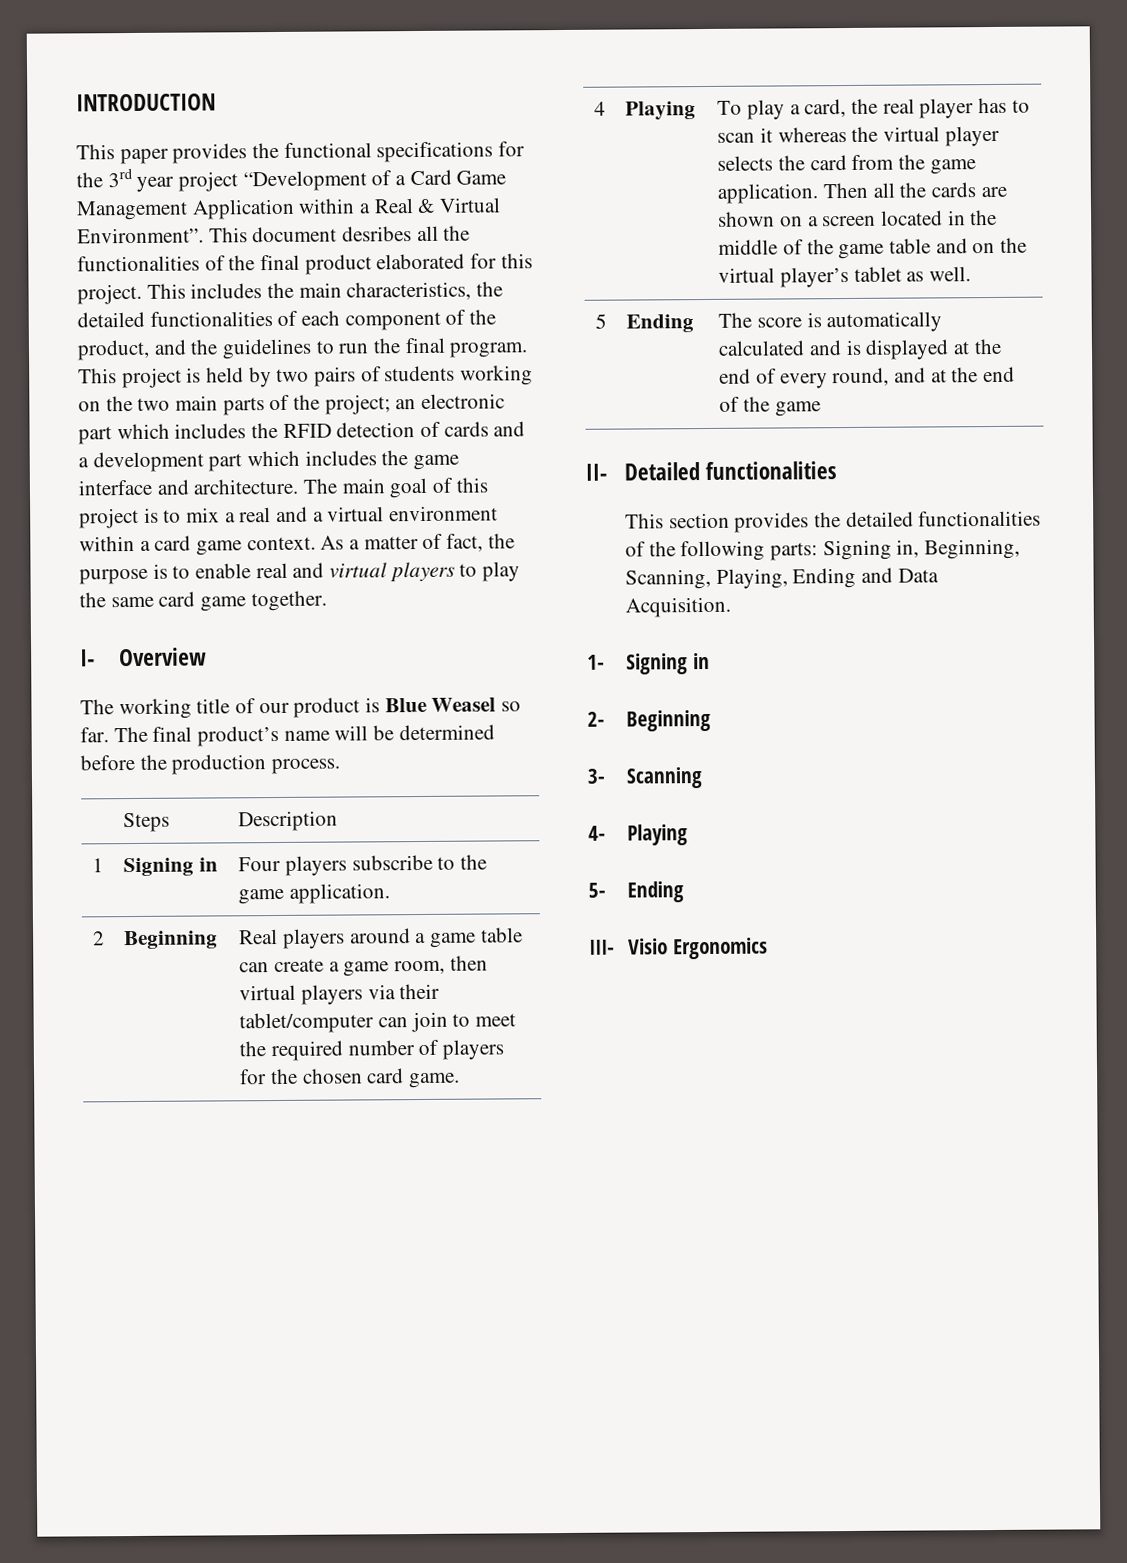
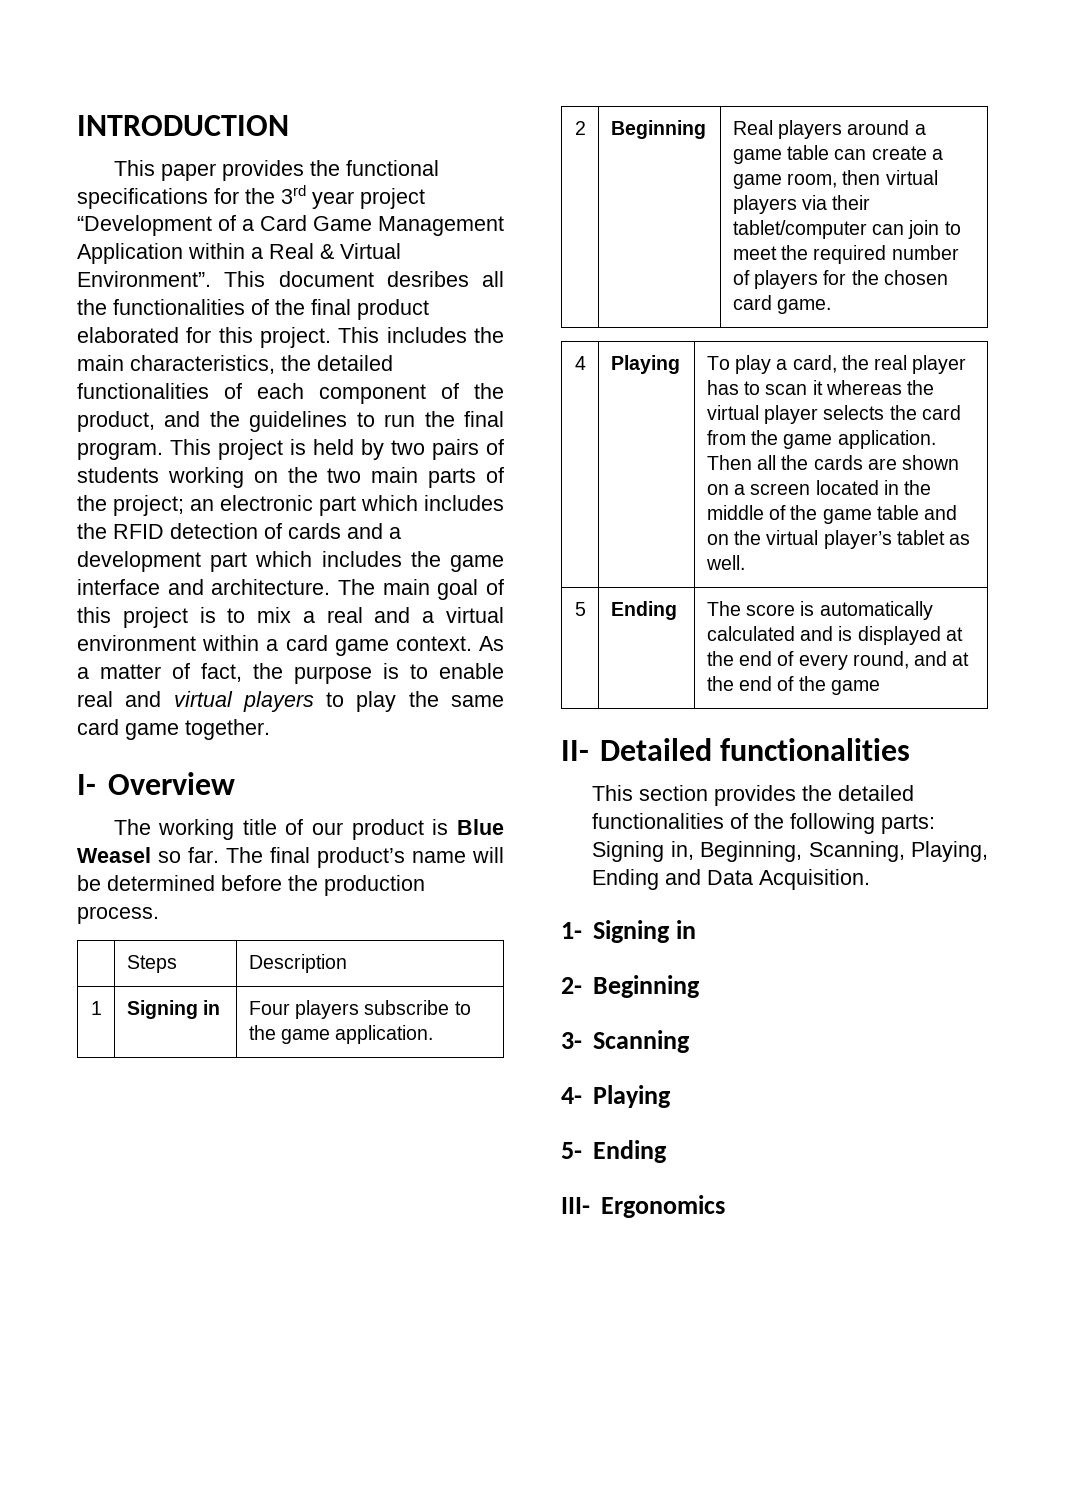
[628,938,669,955] Visio -> (590, 1205) none

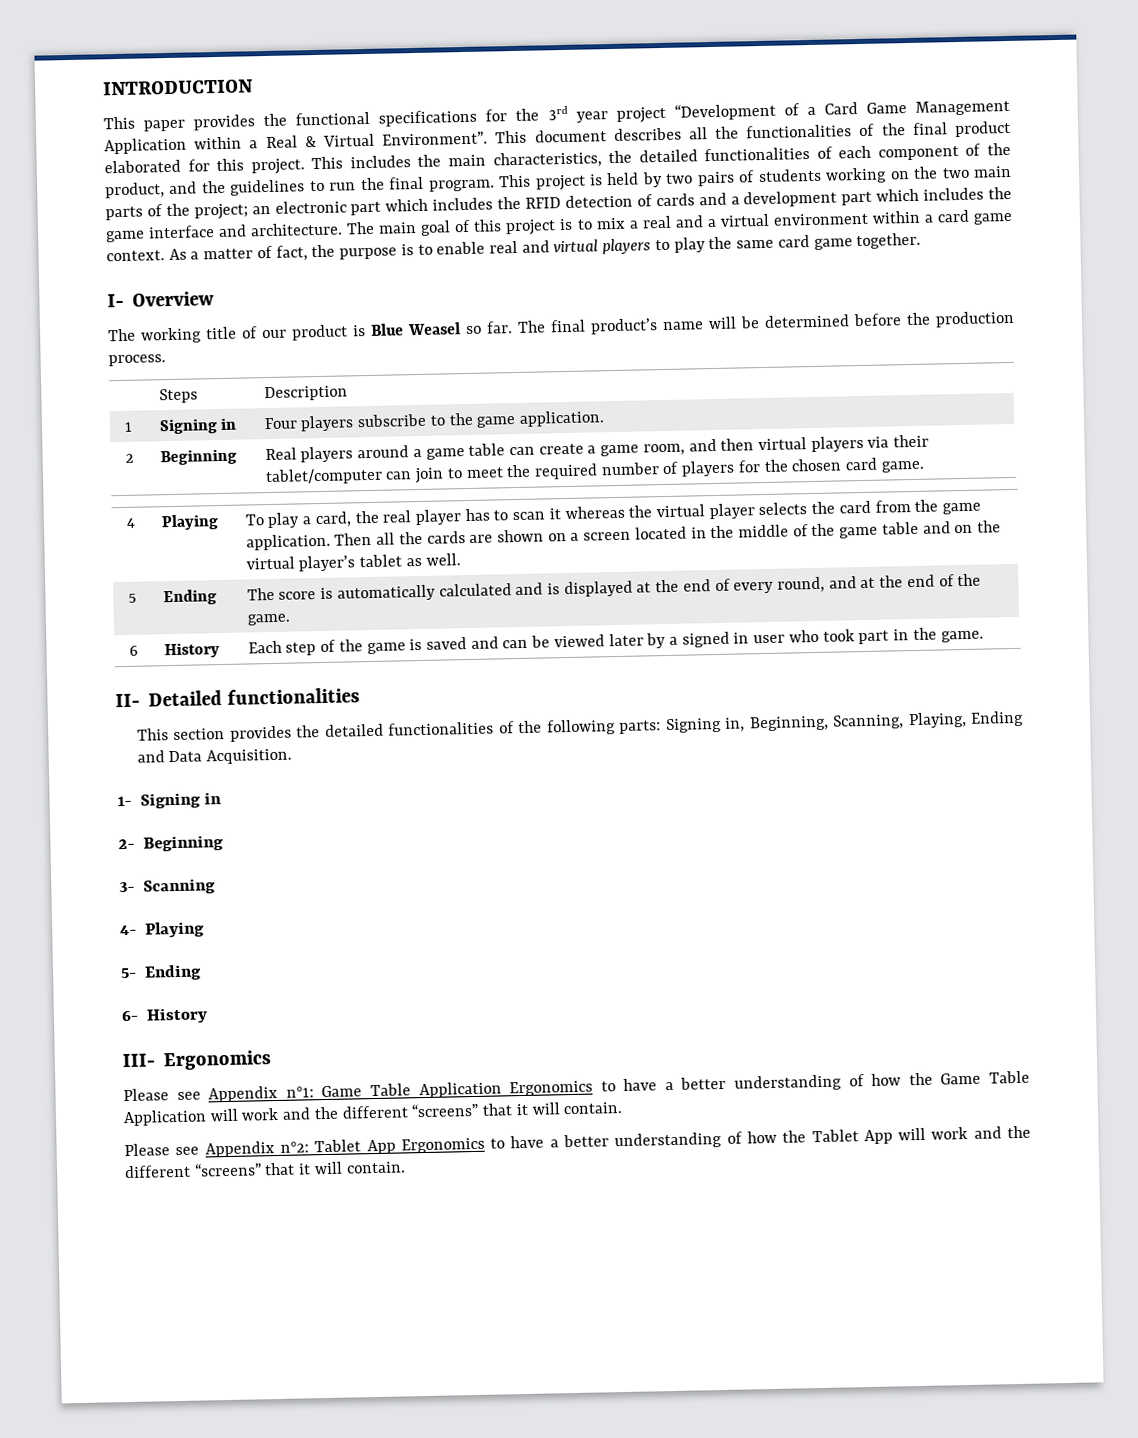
[386,271,469,287] desribes -> [613,127,682,141] describes
(838, 180) none -> [688,438,717,452] and
[830,680,880,695] game -> [246,613,291,626] [128,645,138,656] [163,642,220,659] [247,627,984,656] game. // 6 | History | Each step of the game is saved and can be viewed later by a signed in user who took part in the game.
[561,1195,725,1218] III- Ergonomics -> [121,1007,208,1024] [122,1050,272,1071] [123,1070,1031,1103] [123,1101,623,1127] [124,1125,1031,1158] [124,1161,406,1179] 6- History // III- Ergonomics // Please see Appendix n°1: Game Table Application Ergonomics to have a better understanding of how the Game Table Application will work and the different “screens” that it will contain. // Please see Appendix n°2: Tablet App Ergonomics to have a better understanding of how the Tablet App will work and the different “screens” that it will contain.

